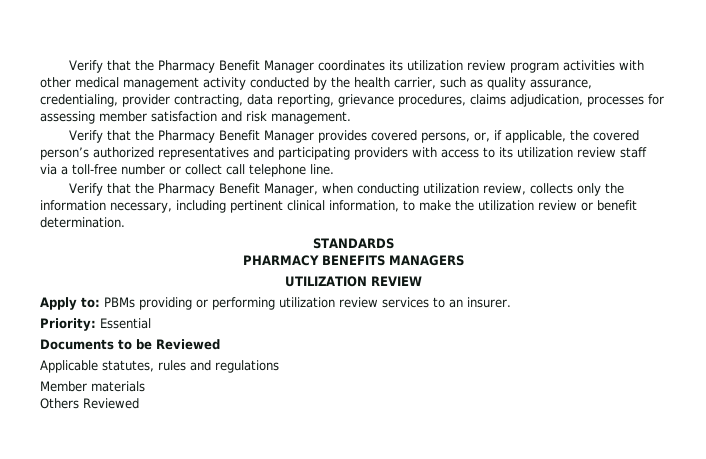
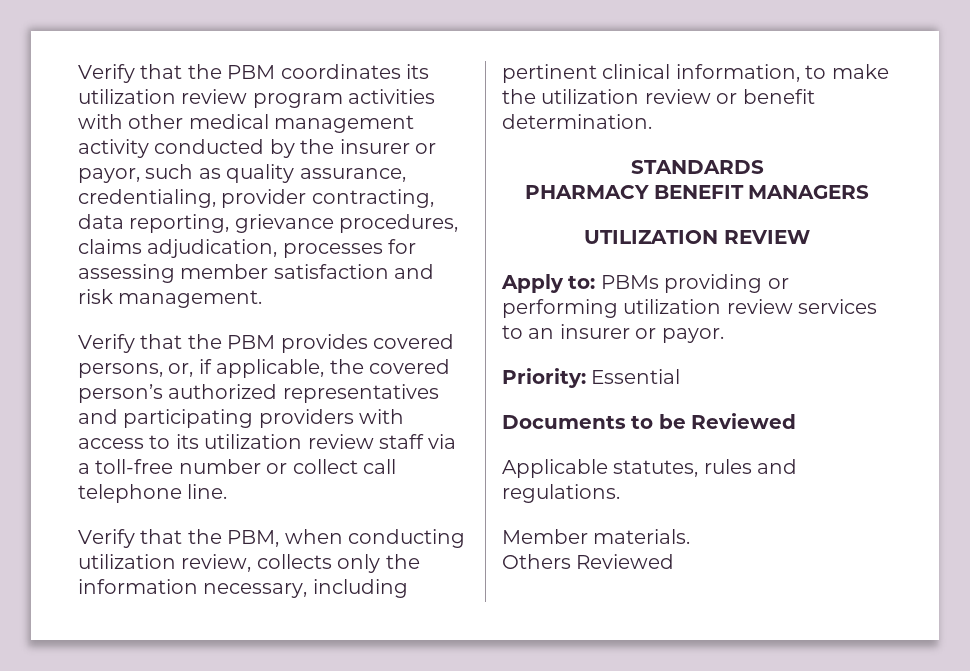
[68,60,314,73] Verify that the Pharmacy Benefit Manager -> [78,64,276,83] Verify that the PBM
[354,77,436,89] health carrier, -> [339,139,436,154] [78,168,140,183] insurer or payor,
[157,130,314,143] Pharmacy Benefit Manager -> [227,335,276,349] PBM
[157,183,318,196] Pharmacy Benefit Manager, -> [227,530,280,547] PBM,
[321,255,385,266] BENEFITS -> [654,185,744,199] BENEFIT
[467,297,511,308] insurer. -> [559,324,724,343] insurer or payor.
[215,360,279,373] regulations -> [502,484,620,503] regulations.
[91,381,145,392] materials -> [593,529,691,544] materials.

